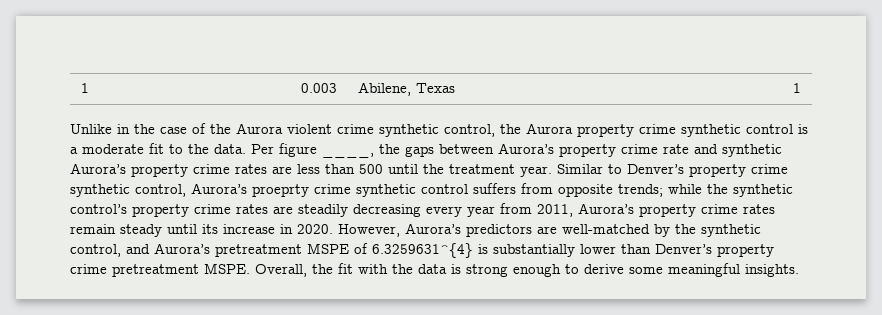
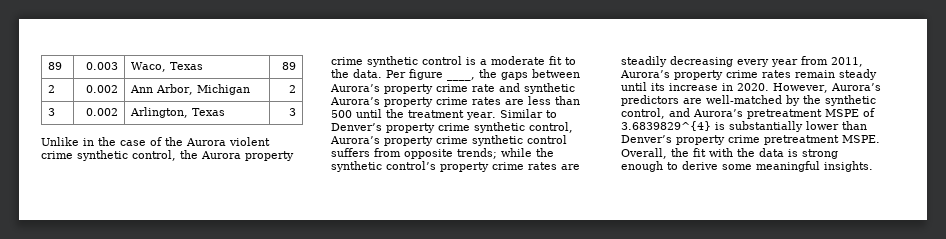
[81,83,90,93] 1 -> [48,62,63,70] 89
[358,82,456,96] [792,83,801,93] Abilene, Texas | 1 -> [131,62,204,72] [281,62,296,70] [48,85,56,93] [85,85,118,93] [130,84,251,95] [288,85,296,93] [48,108,56,116] [85,108,118,116] [130,107,226,118] [288,108,296,116] Waco, Texas | 89 // 2 | 0.002 | Ann Arbor, Michigan | 2 // 3 | 0.002 | Arlington, Texas | 3
[252,184,309,197] proeprty -> [384,136,433,146] property
[372,243,473,258] 6.3259631^{4} -> [621,121,711,131] 3.6839829^{4}

